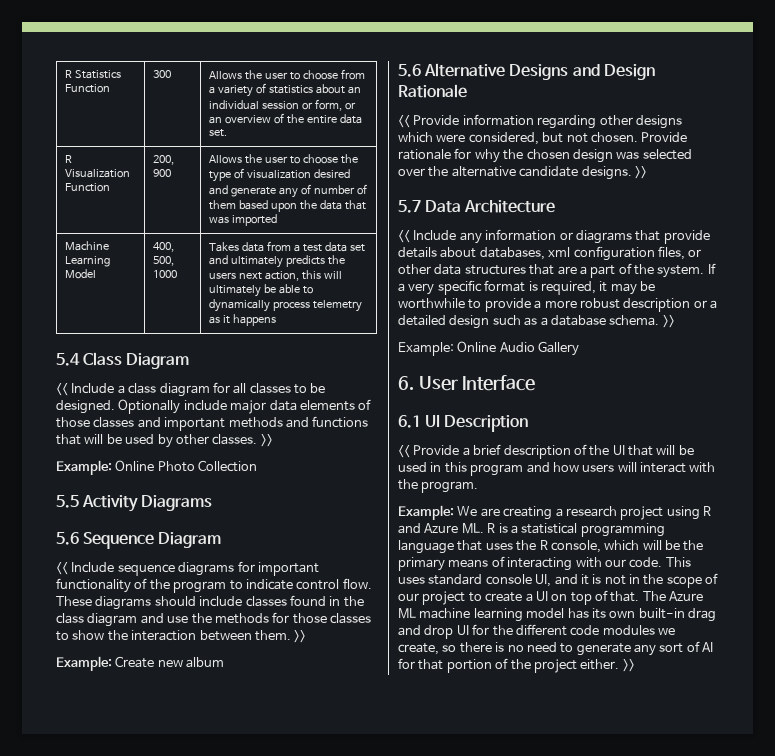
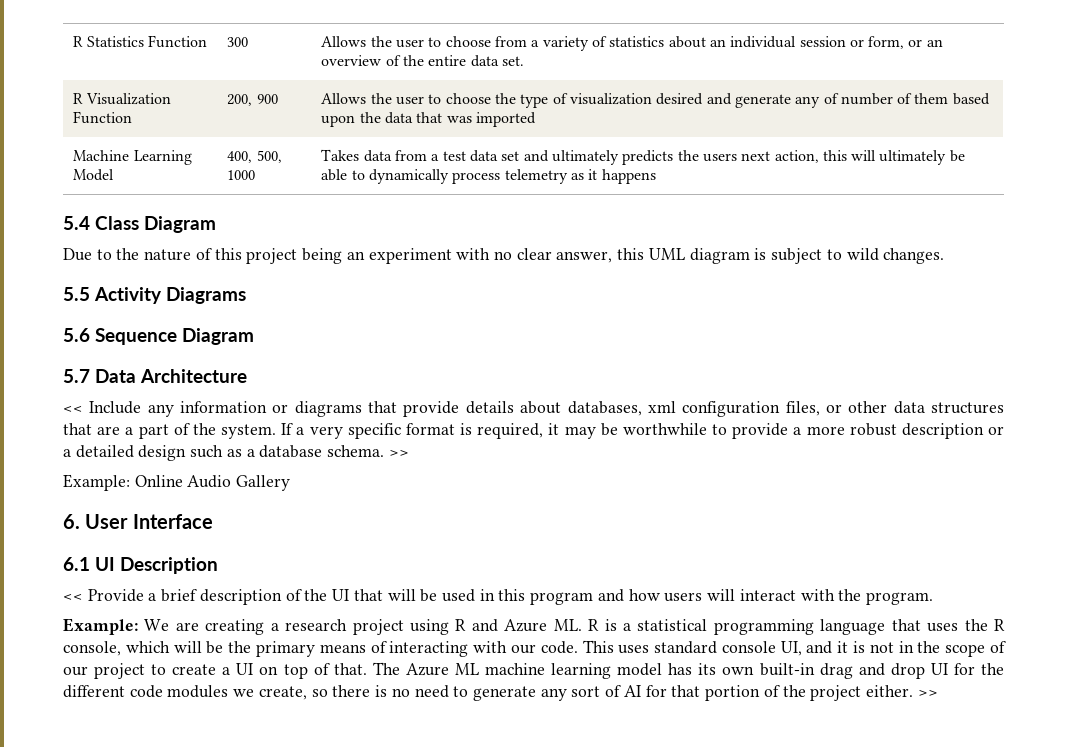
[56,382,326,397] [56,399,372,414] [56,416,369,431] [56,434,273,448] [56,460,258,475] << Include a class diagram for all classes to be designed. Optionally include major data elements of those classes and important methods and functions that will be used by other classes. >> // Example: Online Photo Collection -> [63,248,945,264] Due to the nature of this project being an experiment with no clear answer, this UML diagram is subject to wild changes.
[56,561,319,576] [56,578,372,593] [56,595,364,610] [56,612,371,627] [56,630,307,643] [56,656,225,671] [398,63,655,80] [398,84,467,98] [398,114,682,129] [398,132,688,145] [398,148,692,163] [398,166,647,180] // << Include sequence diagrams for important functionality of the program to indicate control flow. These diagrams should include classes found in the class diagram and use the methods for those classes to show the interaction between them. >> // Example: Create new album // 5.6 Alternative Designs and Design Rationale // << Provide information regarding other designs which were considered, but not chosen. Provide rationale for why the chosen design was selected over the alternative candidate designs. >> -> (254, 336) none

